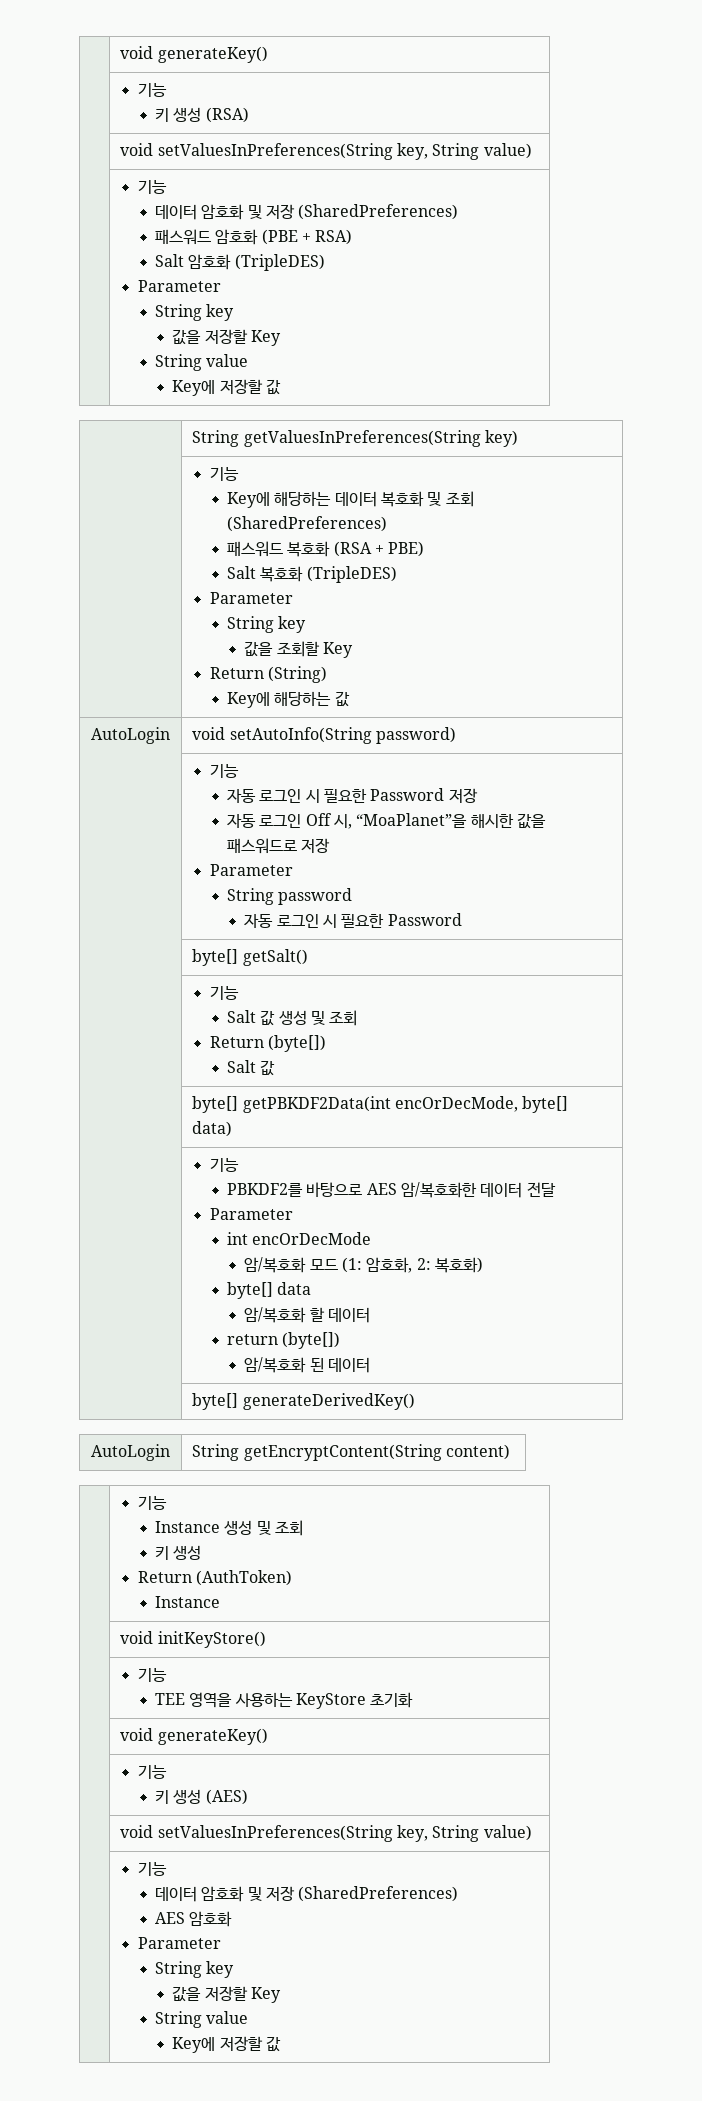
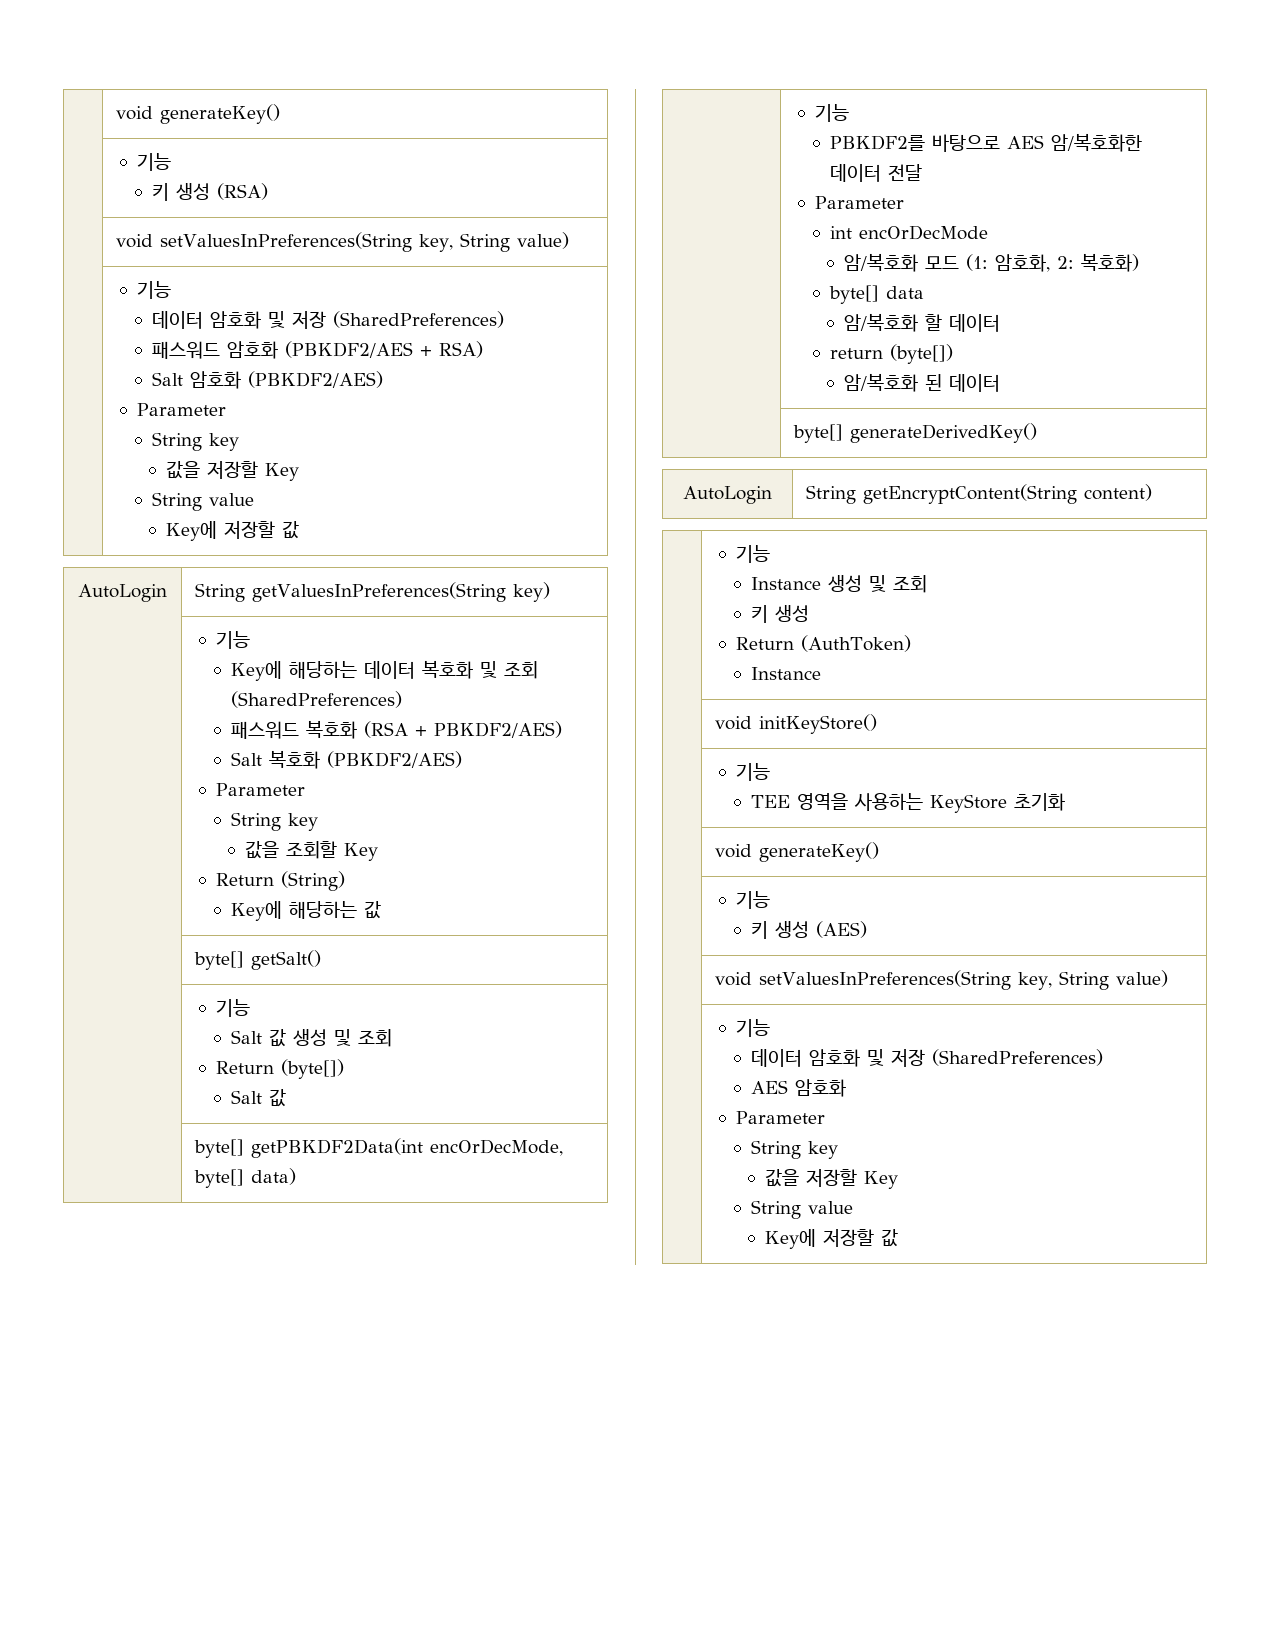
[261,229,298,245] (PBE -> [284,341,413,358] (PBKDF2/AES
[234,254,325,271] (TripleDES) -> [247,371,383,388] (PBKDF2/AES)
(282, 387) none -> [78,584,167,602] AutoLogin
[388,541,425,557] PBE) -> [433,721,562,738] PBKDF2/AES)
[306,566,397,583] (TripleDES) -> [326,751,462,768] (PBKDF2/AES)
[91,727,170,744] [192,727,456,744] [209,764,239,778] [227,788,478,803] [227,813,547,829] [227,838,331,854] [209,864,293,876] [227,888,353,905] [244,913,462,928] // AutoLogin | void setAutoInfo(String password) // | 기능 // 자동 로그인 시 필요한 Password 저장 // 자동 로그인 Off 시, “MoaPlanet”을 해시한 값을 패스워드로 저장 // Parameter // String password // 자동 로그인 시 필요한 Password -> (381, 910) none

